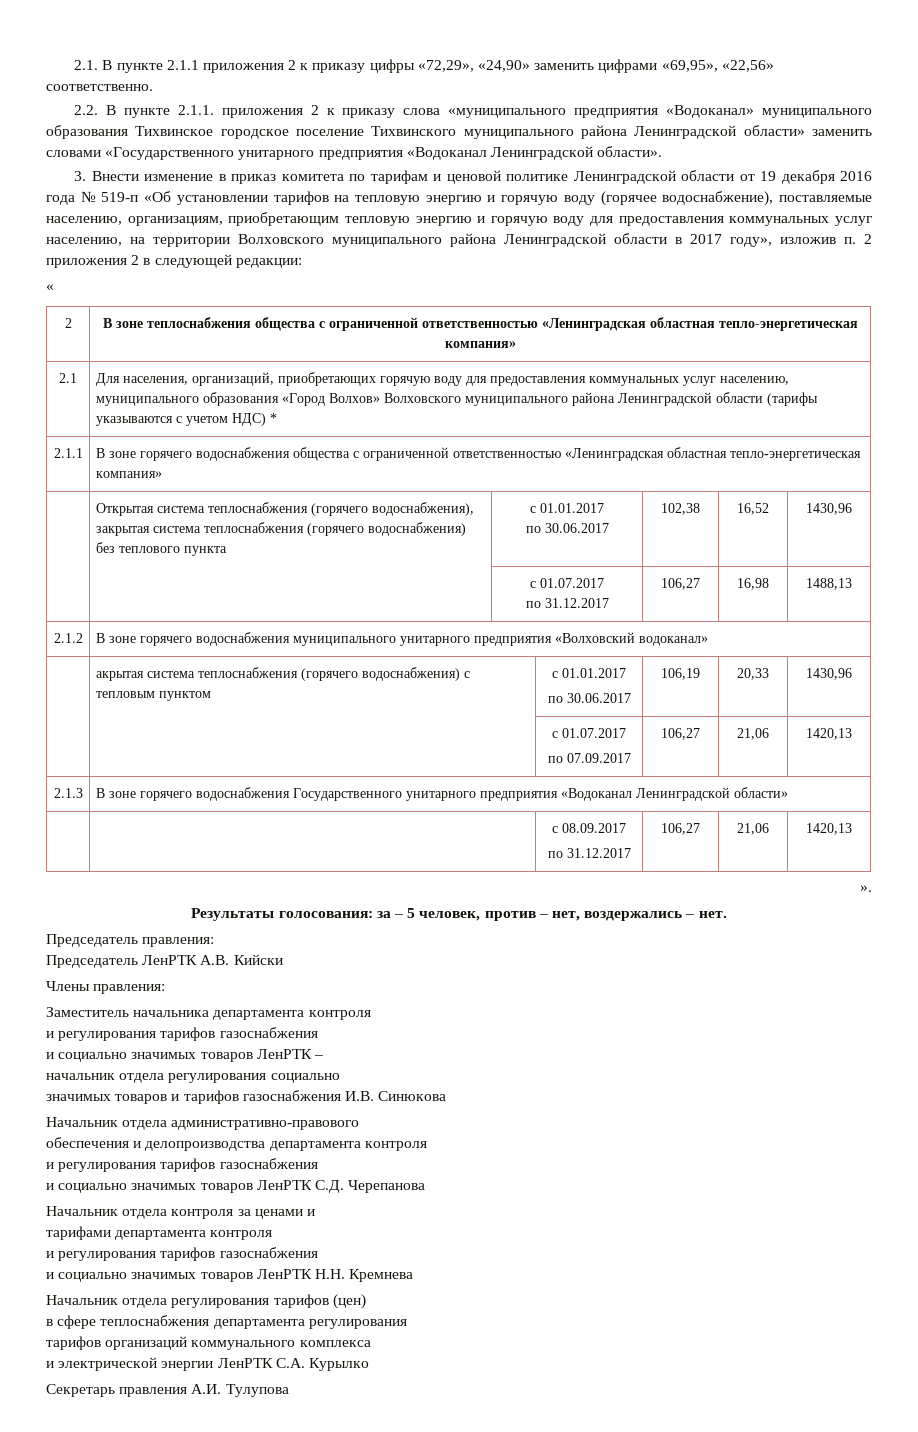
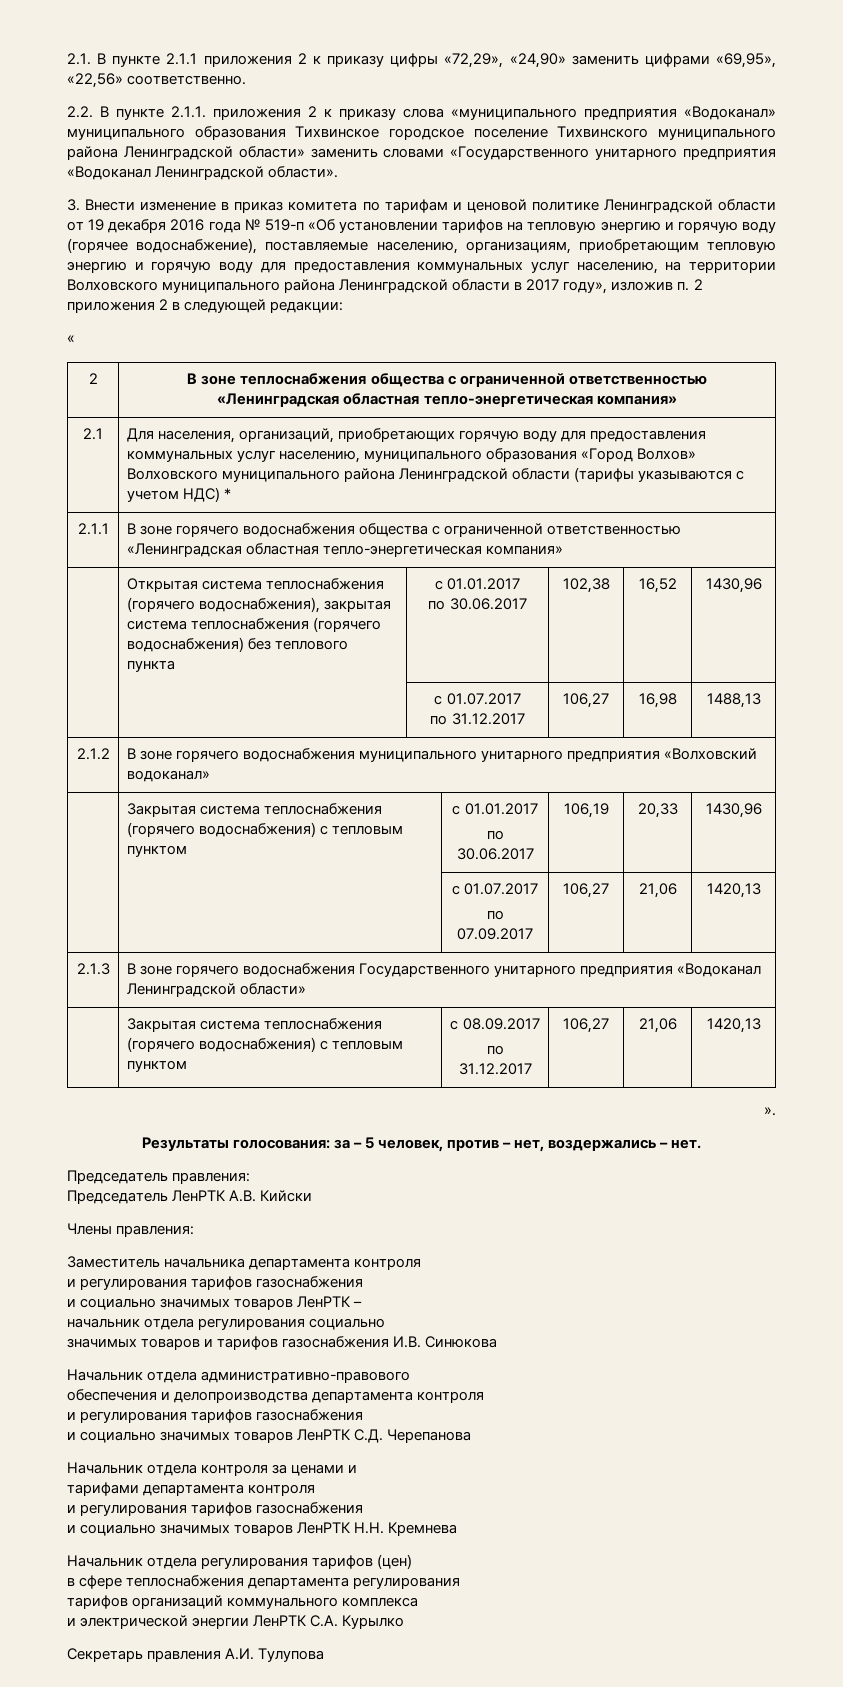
[95,671,144,681] акрытая -> [126,803,196,817] Закрытая
(788, 792) none -> [126,1018,382,1032] [126,1037,403,1052] [126,1060,187,1072] Закрытая система теплоснабжения (горячего водоснабжения) с тепловым пунктом

